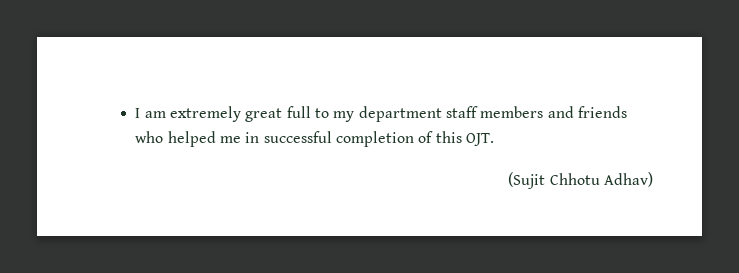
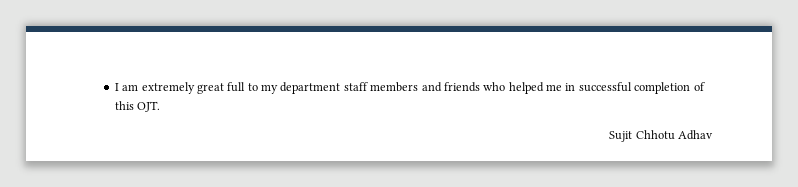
[508,172,654,189] (Sujit Chhotu Adhav) -> [609,130,713,142] Sujit Chhotu Adhav

